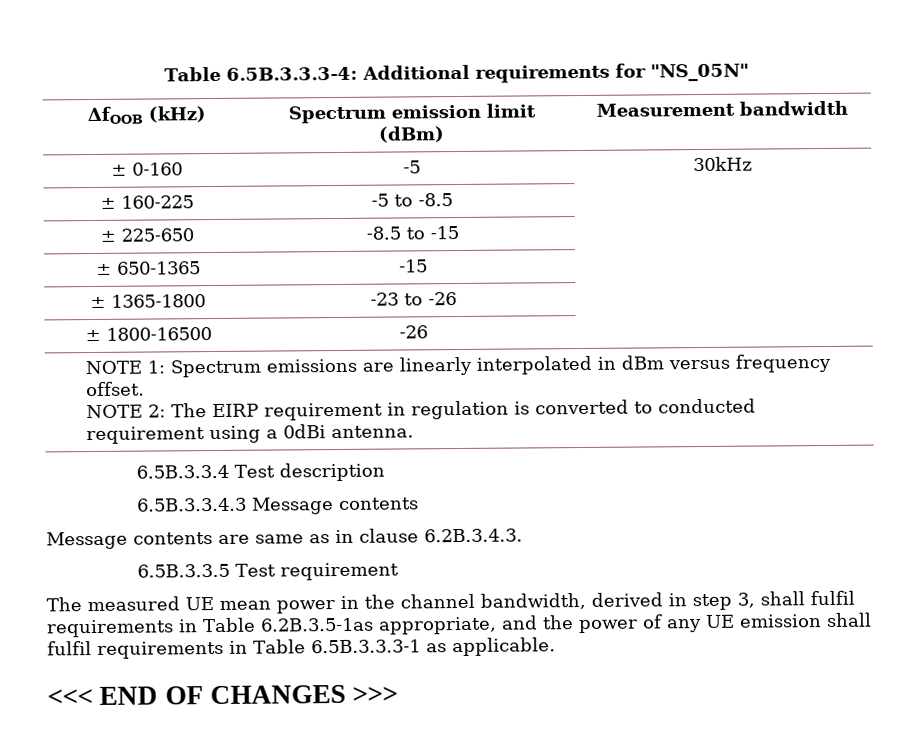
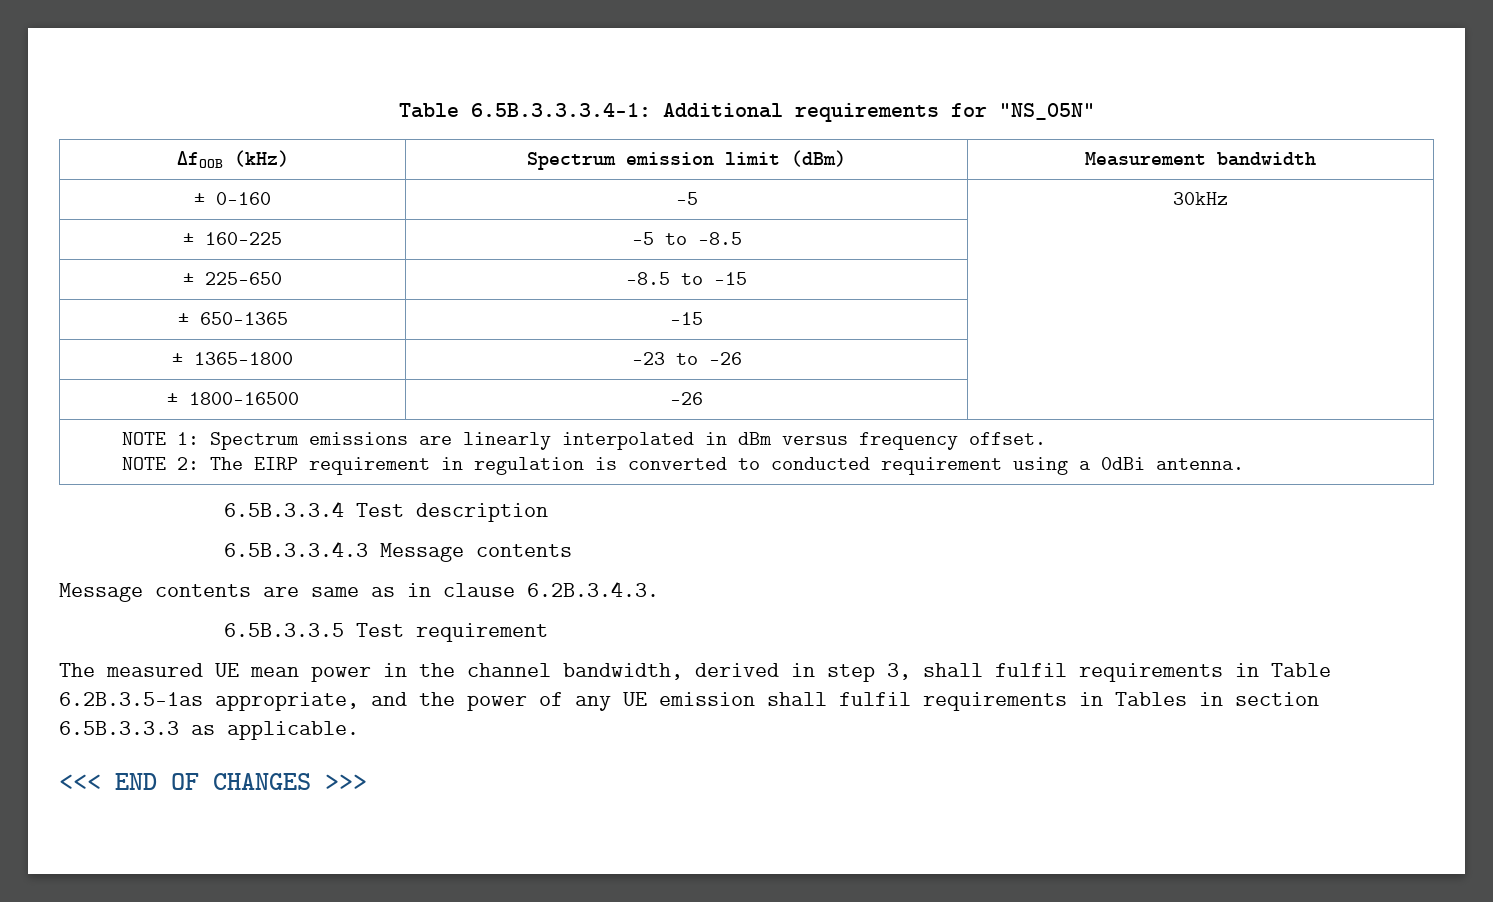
[164,66,358,82] Table 6.5B.3.3.3-4: -> [398,103,651,118] Table 6.5B.3.3.3.4-1:
[253,639,421,654] Table 6.5B.3.3.3-1 -> [1115,692,1319,706] [59,721,179,735] Tables in section 6.5B.3.3.3

